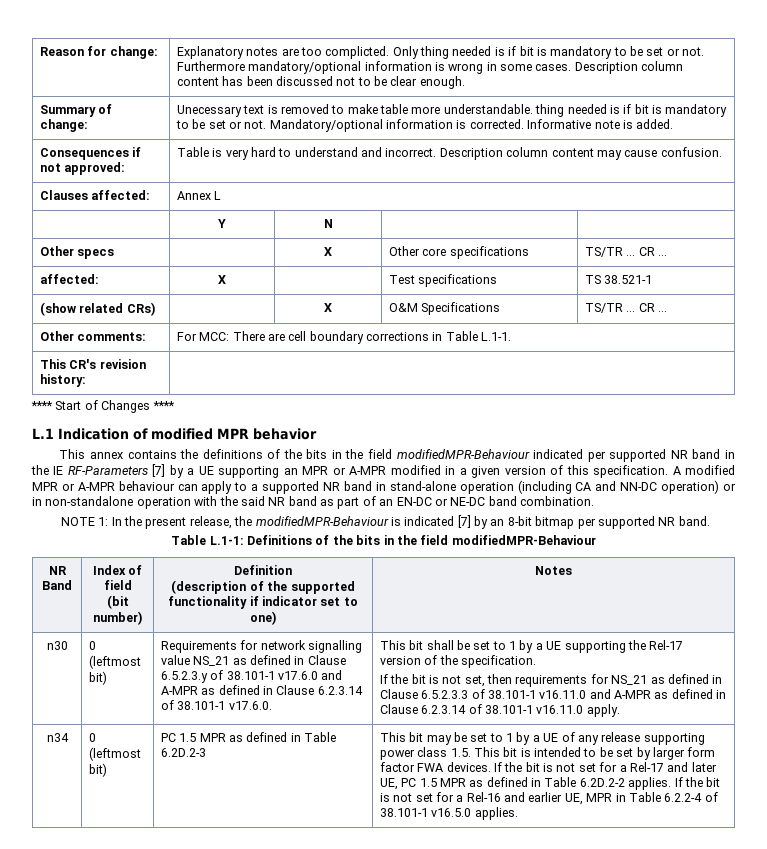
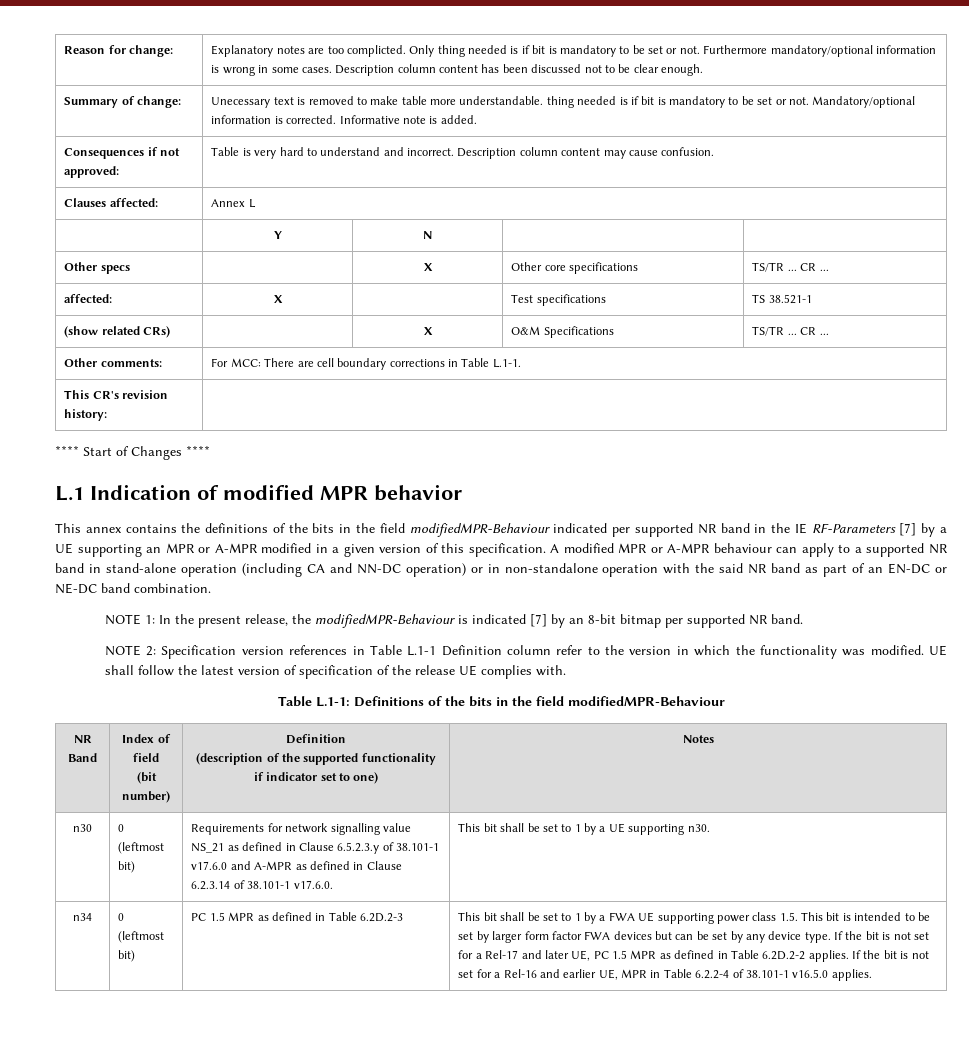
(710, 521) none -> [104,645,947,659] [104,665,566,679] // NOTE 2: Specification version references in Table L.1-1 Definition column refer to the version in which the functionality was modified. UE shall follow the latest version of specification of the release UE complies with.
[627,640,684,650] [379,655,536,668] [379,674,723,687] [379,689,727,699] [379,704,620,717] the Rel-17 version of the specification. // If the bit is not set, then requirements for NS_21 as defined in Clause 6.5.2.3.3 of 38.101-1 v16.11.0 and A-MPR as defined in Clause 6.2.3.14 of 38.101-1 v16.11.0 apply. -> [687,824,710,832] n30.
[426,732,641,745] may be set to 1 by a UE of any release -> [500,912,655,924] shall be set to 1 by a FWA UE
[446,762,491,772] devices. -> [613,931,831,943] devices but can be set by any device type.

